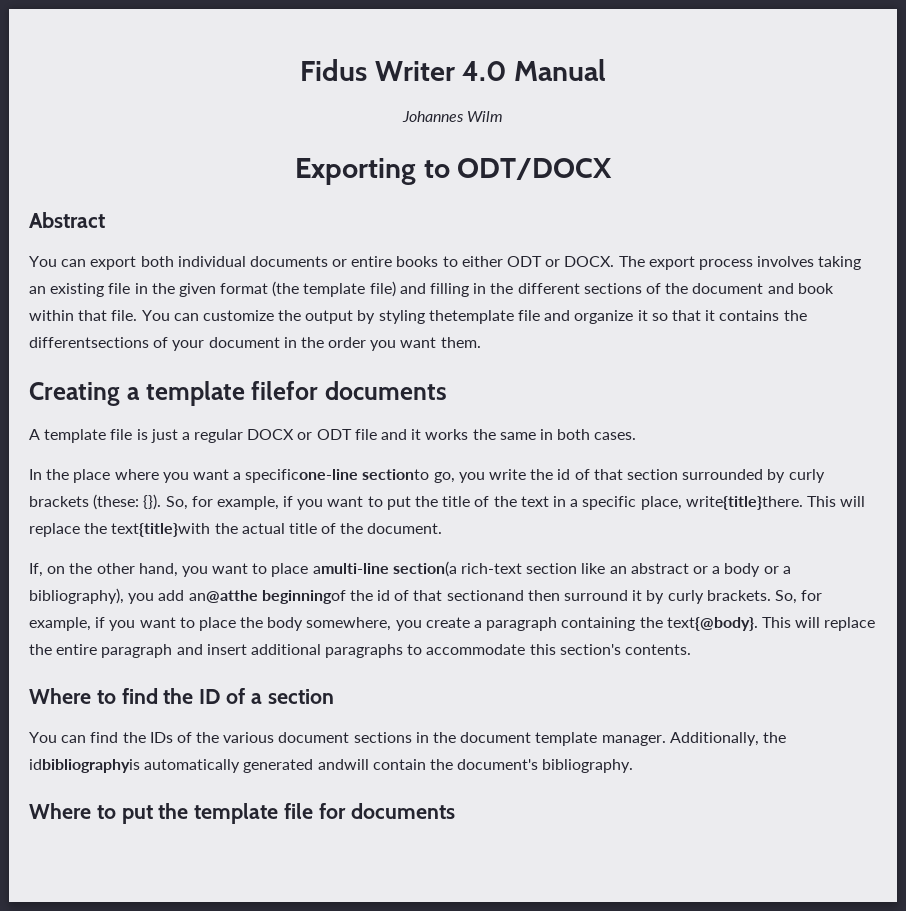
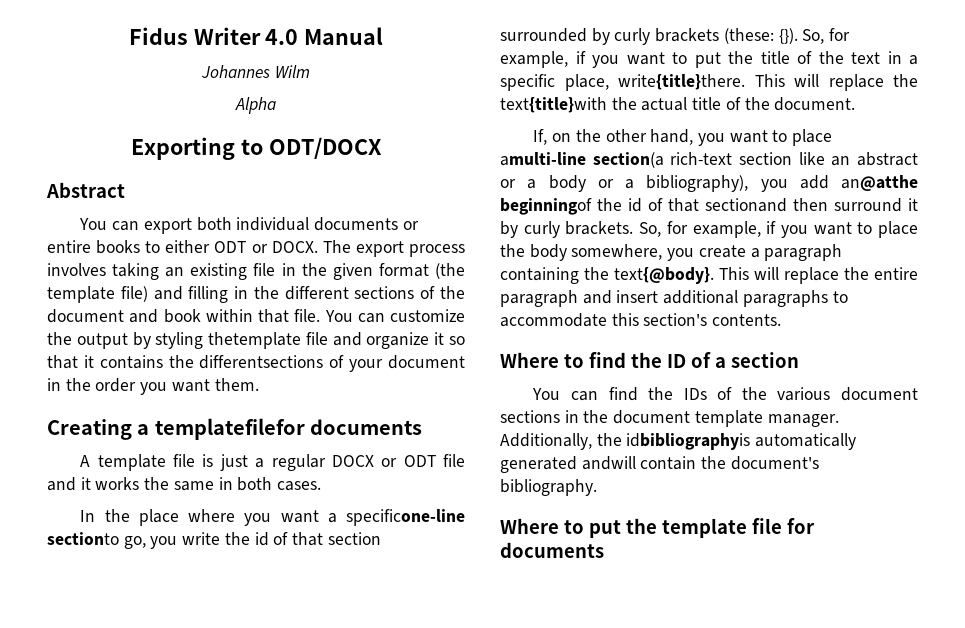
(504, 116) none -> [235,97,276,114] // Alpha
[145,381,319,406] template filefor -> [154,418,305,440] templatefilefor

